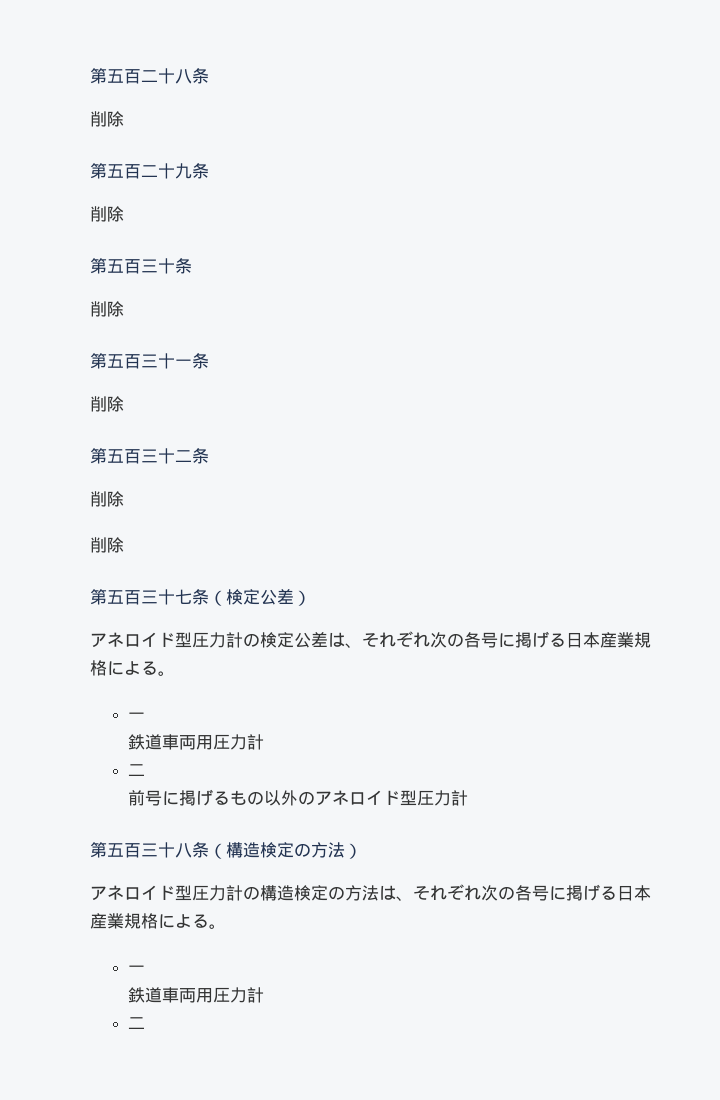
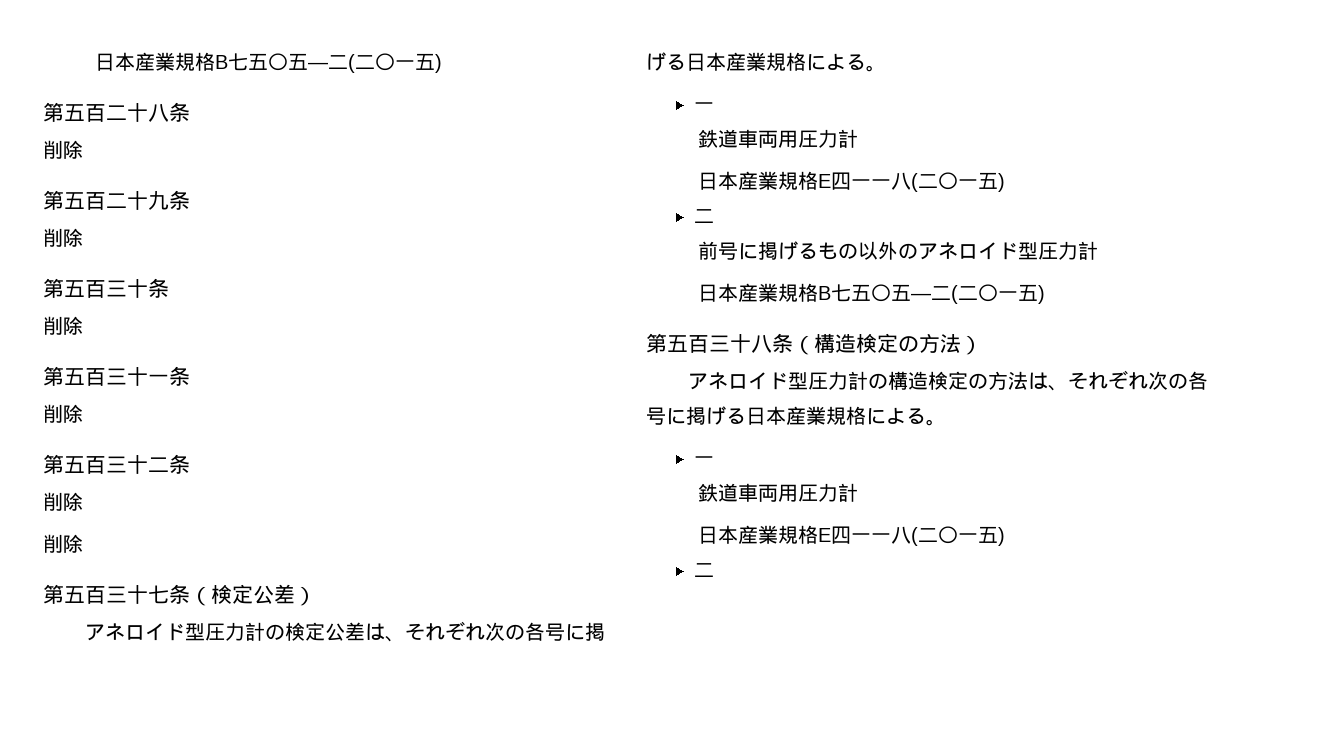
(90, 76) none -> [94,52,442,73] 日本産業規格B七五〇五―二(二〇一五) //
(265, 742) none -> [697,171,1005,192] // 日本産業規格E四一一八(二〇一五)
(469, 798) none -> [697,283,1045,304] // 日本産業規格B七五〇五―二(二〇一五)
(265, 995) none -> [697,525,1005,546] // 日本産業規格E四一一八(二〇一五)

